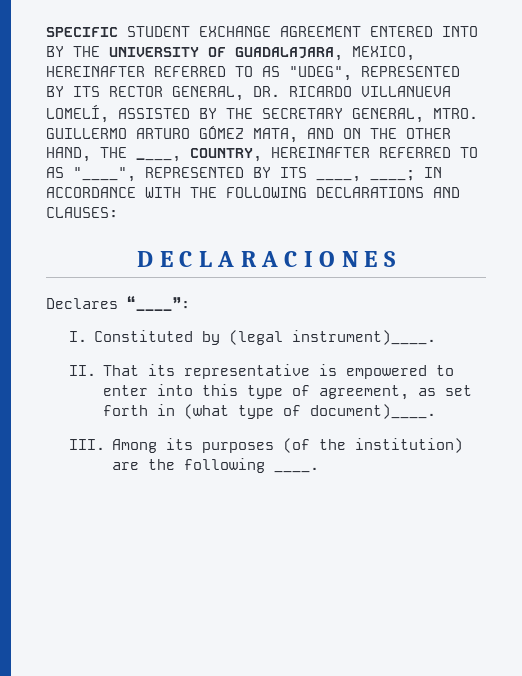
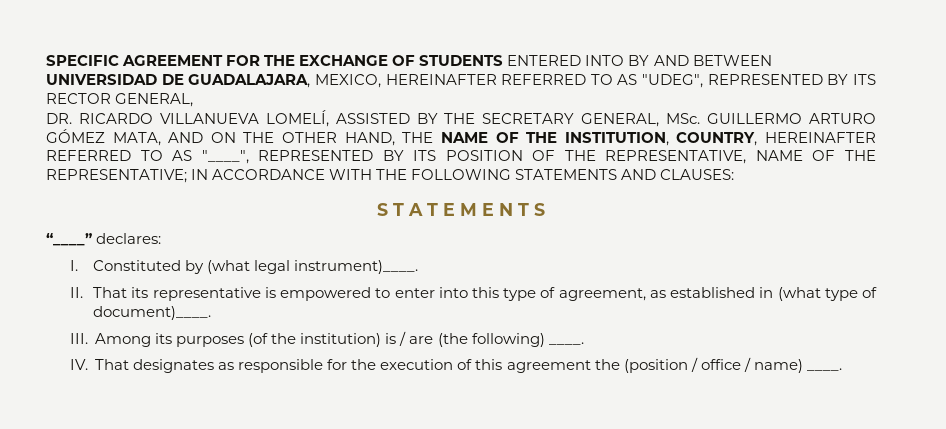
[127,26,478,37] [46,46,226,57] STUDENT EXCHANGE AGREEMENT ENTERED INTO BY THE UNIVERSITY OF -> [122,55,772,66] [46,74,184,85] AGREEMENT FOR THE EXCHANGE OF STUDENTS ENTERED INTO BY AND BETWEEN UNIVERSIDAD DE
(244, 93) none -> (194, 100) //
[433,108,478,119] MTRO. -> [666,113,701,124] MSc.
[136,156,181,162] ____, -> [440,132,669,146] NAME OF THE INSTITUTION,
[316,170,415,182] ____, ____; -> [445,150,877,164] [46,169,187,183] POSITION OF THE REPRESENTATIVE, NAME OF THE REPRESENTATIVE;
[316,187,424,198] DECLARATIONS -> [515,169,618,180] STATEMENTS
[137,251,378,267] D E C L A R A C I O N E -> [377,203,529,216] S T A T E M E N T
[46,295,190,311] Declares “____”: -> [46,233,162,246] “____” declares:
[229,330,284,345] (legal -> [207,260,291,274] (what legal
[445,385,473,396] [103,405,149,416] set forth -> [670,287,756,298] established
[112,458,266,473] are the following -> [385,331,584,347] [69,357,803,373] is / are (the following) ____. // IV. That designates as responsible for the execution of this agreement the (position / office / name)

